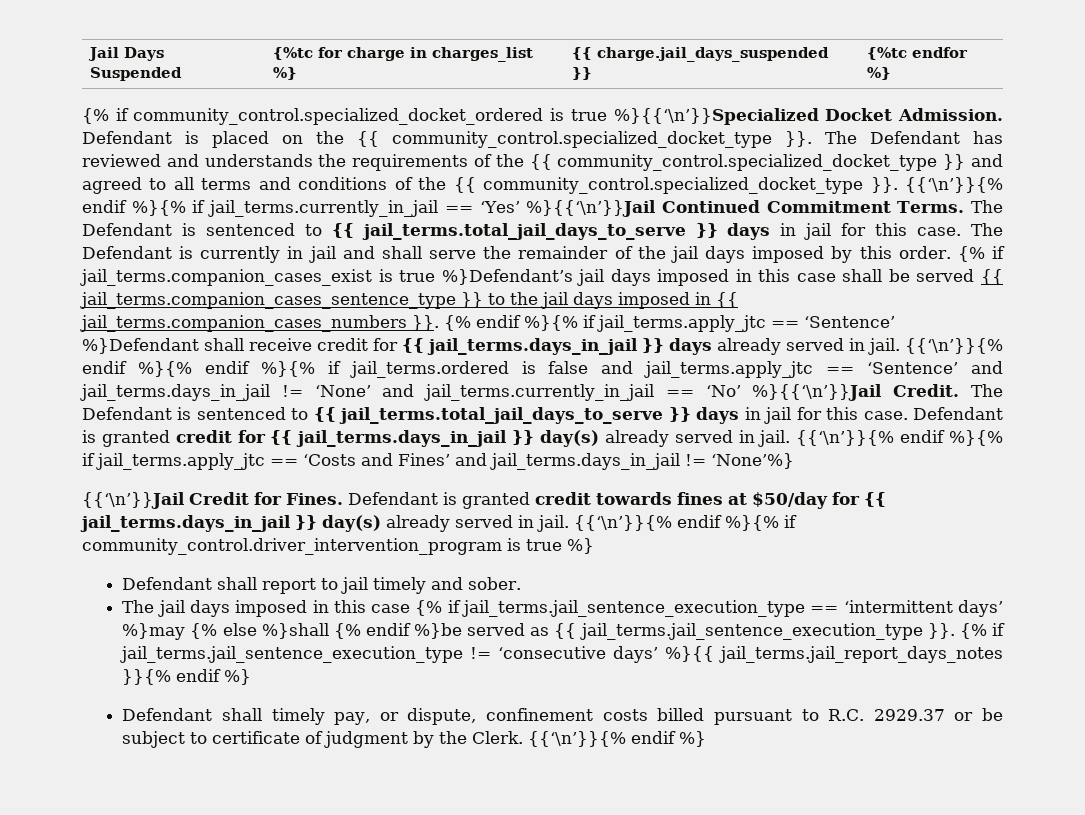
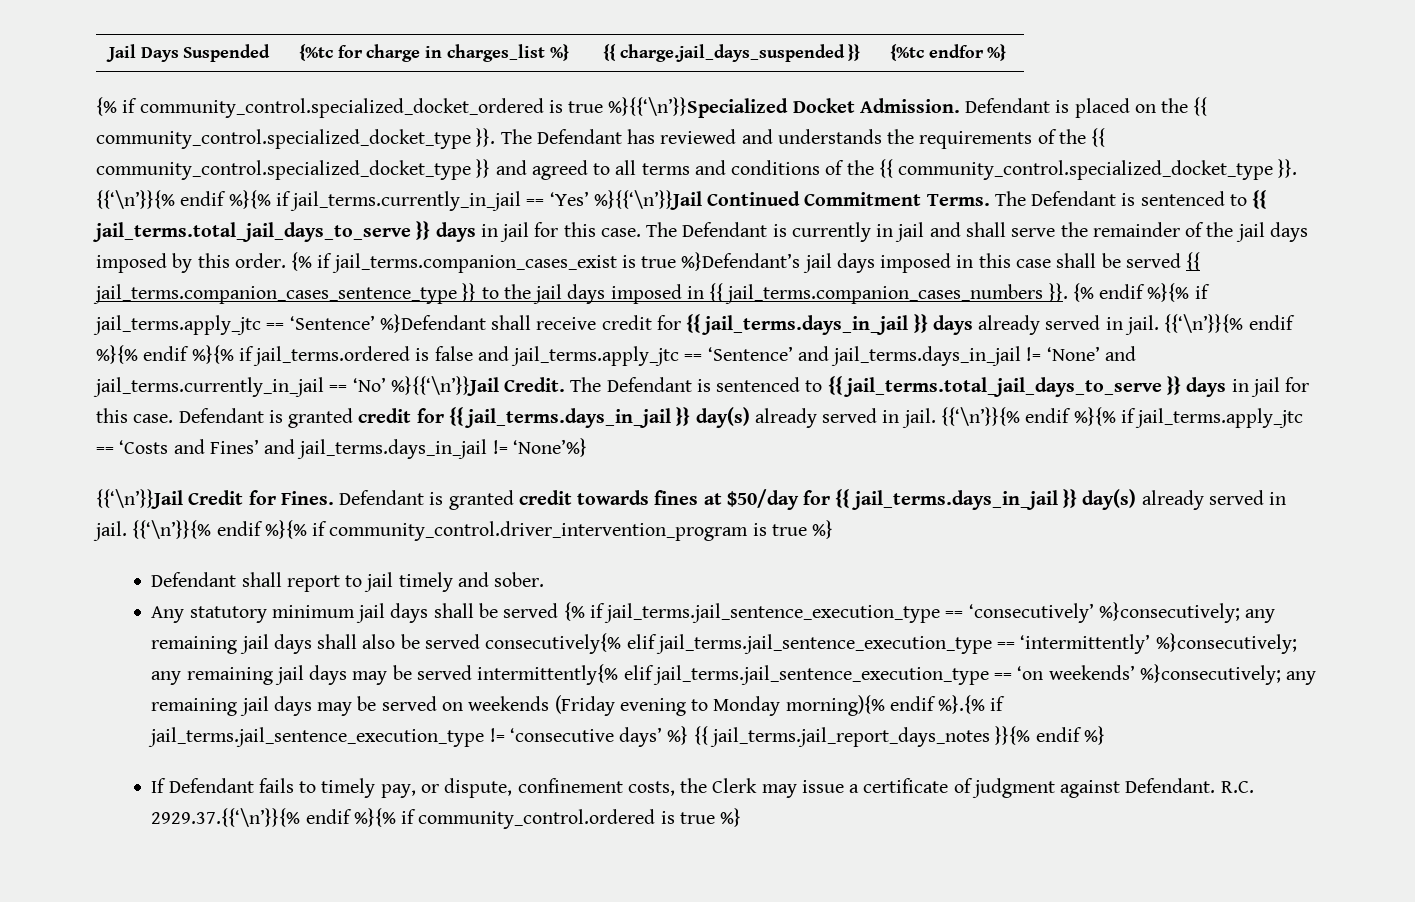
[122,600,1004,617] [122,623,987,640] The jail days imposed in this case {% if jail_terms.jail_sentence_execution_type == ‘intermittent days’ %}may {% else %}shall {% endif %}be served as {{ jail_terms.jail_sentence_execution_type }}. {% -> [151,602,1276,623] [151,633,1297,654] [151,664,1317,685] [151,695,986,716] Any statutory minimum jail days shall be served {% if jail_terms.jail_sentence_execution_type == ‘consecutively’ %}consecutively; any remaining jail days shall also be served consecutively{% elif jail_terms.jail_sentence_execution_type == ‘intermittently’ %}consecutively; any remaining jail days may be served intermittently{% elif jail_terms.jail_sentence_execution_type == ‘on weekends’ %}consecutively; any remaining jail days may be served on weekends (Friday evening to Monday morning){% endif %}.{%
[665,646,715,662] %}{{ -> [667,726,708,745] %} {{
[122,708,262,721] Defendant shall -> [151,778,317,793] If Defendant fails to
[602,708,1003,725] [122,731,677,748] costs billed pursuant to R.C. 2929.37 or be subject to certificate of judgment by the Clerk. {{‘\n’}}{% endif -> [627,778,1254,798] [151,808,715,829] costs, the Clerk may issue a certificate of judgment against Defendant. R.C. 2929.37.{{‘\n’}}{% endif %}{% if community_control.ordered is true

